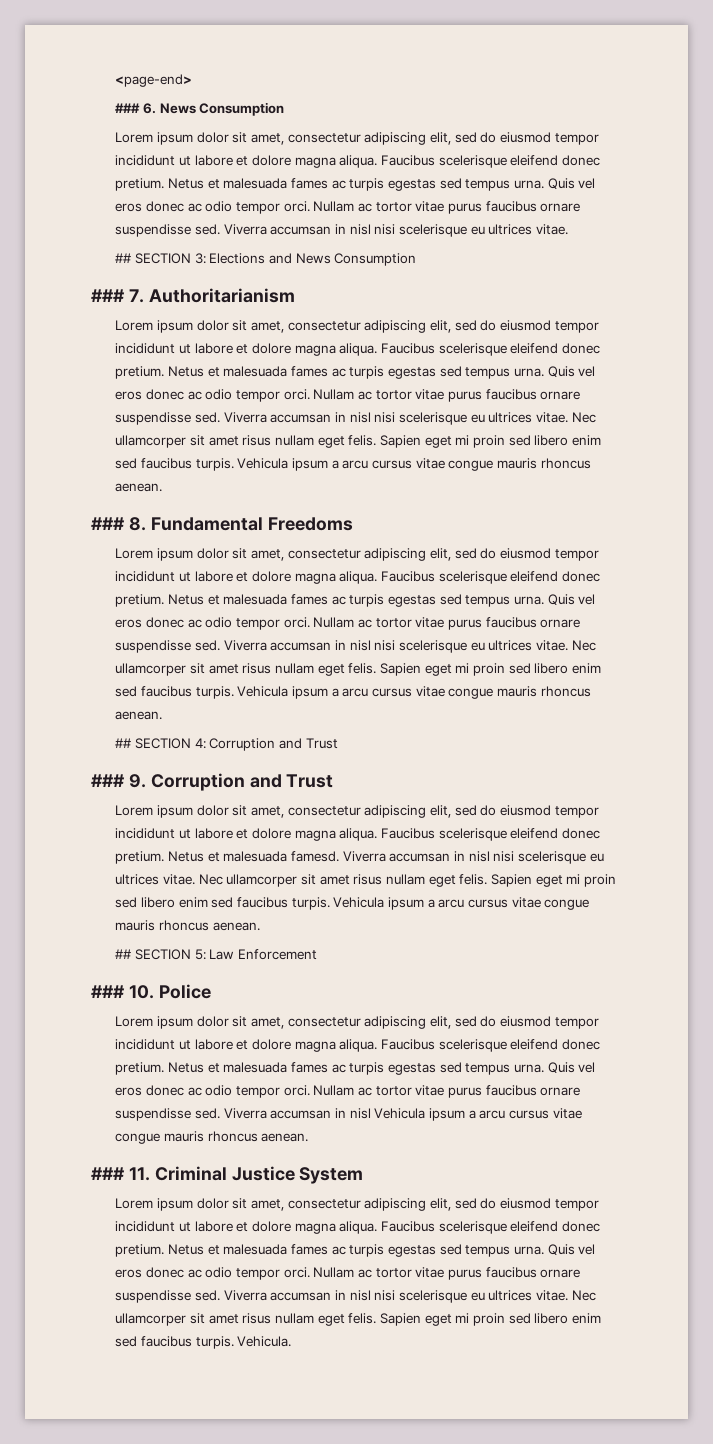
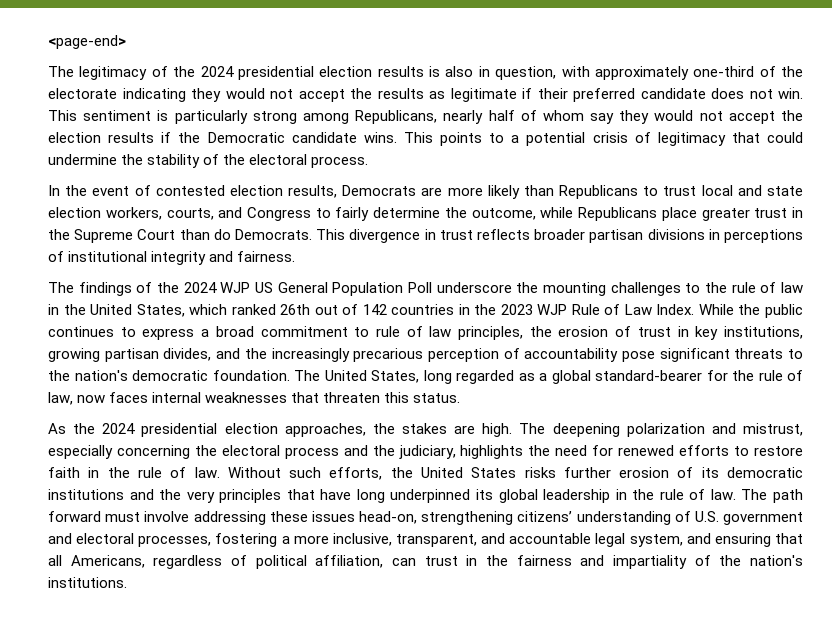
[115,102,285,116] [115,132,599,145] [115,155,600,168] [115,178,596,191] [115,201,581,214] [115,224,568,237] [115,253,417,266] [91,288,295,303] [115,320,599,333] [115,343,600,356] [115,366,596,379] [115,389,581,402] [115,412,596,425] [115,435,601,448] [115,458,591,471] [115,483,163,492] [91,517,353,531] [115,548,599,561] [115,571,600,584] [115,594,596,607] [115,617,581,630] [115,640,596,653] [115,663,601,676] [115,686,591,699] [115,711,163,720] [115,738,338,751] [91,773,334,791] [115,805,599,818] [115,828,600,841] [115,851,604,864] [115,874,616,887] [115,897,590,910] [115,920,260,931] [115,949,317,960] [91,984,211,999] [115,1016,599,1029] [115,1039,600,1052] [115,1062,596,1075] [115,1085,581,1098] [115,1108,582,1121] [115,1131,309,1144] [91,1166,364,1184] [115,1198,599,1211] [115,1221,600,1234] [115,1244,596,1257] [115,1267,581,1280] [115,1290,596,1303] [115,1313,601,1326] [115,1336,292,1349] ### 6. News Consumption // Lorem ipsum dolor sit amet, consectetur adipiscing elit, sed do eiusmod tempor incididunt ut labore et dolore magna aliqua. Faucibus scelerisque eleifend donec pretium. Netus et malesuada fames ac turpis egestas sed tempus urna. Quis vel eros donec ac odio tempor orci. Nullam ac tortor vitae purus faucibus ornare suspendisse sed. Viverra accumsan in nisl nisi scelerisque eu ultrices vitae. // ## SECTION 3: Elections and News Consumption // ### 7. Authoritarianism // Lorem ipsum dolor sit amet, consectetur adipiscing elit, sed do eiusmod tempor incididunt ut labore et dolore magna aliqua. Faucibus scelerisque eleifend donec pretium. Netus et malesuada fames ac turpis egestas sed tempus urna. Quis vel eros donec ac odio tempor orci. Nullam ac tortor vitae purus faucibus ornare suspendisse sed. Viverra accumsan in nisl nisi scelerisque eu ultrices vitae. Nec ullamcorper sit amet risus nullam eget felis. Sapien eget mi proin sed libero enim sed faucibus turpis. Vehicula ipsum a arcu cursus vitae congue mauris rhoncus aenean. // ### 8. Fundamental Freedoms // Lorem ipsum dolor sit amet, consectetur adipiscing elit, sed do eiusmod tempor incididunt ut labore et dolore magna aliqua. Faucibus scelerisque eleifend donec pretium. Netus et malesuada fames ac turpis egestas sed tempus urna. Quis vel eros donec ac odio tempor orci. Nullam ac tortor vitae purus faucibus ornare suspendisse sed. Viverra accumsan in nisl nisi scelerisque eu ultrices vitae. Nec ullamcorper sit amet risus nullam eget felis. Sapien eget mi proin sed libero enim sed faucibus turpis. Vehicula ipsum a arcu cursus vitae congue mauris rhoncus aenean. // ## SECTION 4: Corruption and Trust // ### 9. Corruption and Trust // Lorem ipsum dolor sit amet, consectetur adipiscing elit, sed do eiusmod tempor incididunt ut labore et dolore magna aliqua. Faucibus scelerisque eleifend donec pretium. Netus et malesuada famesd. Viverra accumsan in nisl nisi scelerisque eu ultrices vitae. Nec ullamcorper sit amet risus nullam eget felis. Sapien eget mi proin sed libero enim sed faucibus turpis. Vehicula ipsum a arcu cursus vitae congue mauris rhoncus aenean. // ## SECTION 5: Law Enforcement // ### 10. Police // Lorem ipsum dolor sit amet, consectetur adipiscing elit, sed do eiusmod tempor incididunt ut labore et dolore magna aliqua. Faucibus scelerisque eleifend donec pretium. Netus et malesuada fames ac turpis egestas sed tempus urna. Quis vel eros donec ac odio tempor orci. Nullam ac tortor vitae purus faucibus ornare suspendisse sed. Viverra accumsan in nisl Vehicula ipsum a arcu cursus vitae congue mauris rhoncus aenean. // ### 11. Criminal Justice System // Lorem ipsum dolor sit amet, consectetur adipiscing elit, sed do eiusmod tempor incididunt ut labore et dolore magna aliqua. Faucibus scelerisque eleifend donec pretium. Netus et malesuada fames ac turpis egestas sed tempus urna. Quis vel eros donec ac odio tempor orci. Nullam ac tortor vitae purus faucibus ornare suspendisse sed. Viverra accumsan in nisl nisi scelerisque eu ultrices vitae. Nec ullamcorper sit amet risus nullam eget felis. Sapien eget mi proin sed libero enim sed faucibus turpis. Vehicula. -> [48,66,804,80] [48,88,804,102] [48,110,804,124] [48,132,804,146] [48,154,369,168] [48,185,803,199] [48,207,803,221] [48,229,804,243] [48,251,296,265] [48,282,803,296] [48,304,804,318] [48,326,804,340] [48,348,804,362] [48,370,804,384] [48,392,461,405] [48,423,804,437] [48,445,804,459] [48,467,803,480] [48,489,803,503] [48,511,803,525] [48,533,804,547] [48,555,804,569] [48,577,128,588] The legitimacy of the 2024 presidential election results is also in question, with approximately one-third of the electorate indicating they would not accept the results as legitimate if their preferred candidate does not win. This sentiment is particularly strong among Republicans, nearly half of whom say they would not accept the election results if the Democratic candidate wins. This points to a potential crisis of legitimacy that could undermine the stability of the electoral process. // In the event of contested election results, Democrats are more likely than Republicans to trust local and state election workers, courts, and Congress to fairly determine the outcome, while Republicans place greater trust in the Supreme Court than do Democrats. This divergence in trust reflects broader partisan divisions in perceptions of institutional integrity and fairness. // The findings of the 2024 WJP US General Population Poll underscore the mounting challenges to the rule of law in the United States, which ranked 26th out of 142 countries in the 2023 WJP Rule of Law Index. While the public continues to express a broad commitment to rule of law principles, the erosion of trust in key institutions, growing partisan divides, and the increasingly precarious perception of accountability pose significant threats to the nation's democratic foundation. The United States, long regarded as a global standard-bearer for the rule of law, now faces internal weaknesses that threaten this status. // As the 2024 presidential election approaches, the stakes are high. The deepening polarization and mistrust, especially concerning the electoral process and the judiciary, highlights the need for renewed efforts to restore faith in the rule of law. Without such efforts, the United States risks further erosion of its democratic institutions and the very principles that have long underpinned its global leadership in the rule of law. The path forward must involve addressing these issues head-on, strengthening citizens’ understanding of U.S. government and electoral processes, fostering a more inclusive, transparent, and accountable legal system, and ensuring that all Americans, regardless of political affiliation, can trust in the fairness and impartiality of the nation's institutions.

